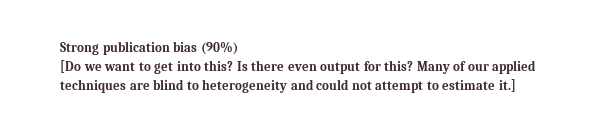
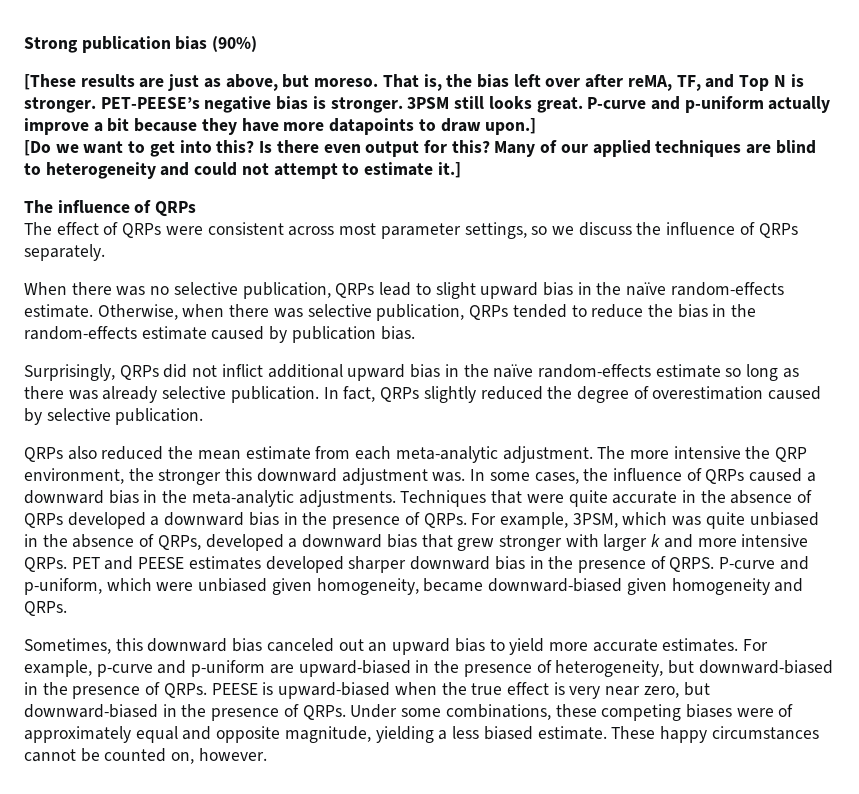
(238, 48) none -> [24,74,804,91] [24,96,831,113] [24,118,537,135] // [These results are just as above, but moreso. That is, the bias left over after reMA, TF, and Top N is stronger. PET-PEESE’s negative bias is stronger. 3PSM still looks great. P-curve and p-uniform actually improve a bit because they have more datapoints to draw upon.]
(516, 85) none -> [24,200,197,217] [24,222,798,239] [24,244,105,261] [24,282,784,299] [24,304,757,321] [24,326,415,343] [24,364,799,381] [24,386,822,403] [24,408,204,425] [24,446,808,463] [24,468,816,485] [24,490,813,507] [24,512,819,529] [24,534,809,551] [24,556,809,573] [24,578,804,595] [24,601,67,616] [24,638,769,655] [24,660,833,677] [24,682,710,699] [24,704,794,721] [24,726,819,743] [24,748,267,764] // The influence of QRPs // The effect of QRPs were consistent across most parameter settings, so we discuss the influence of QRPs separately. // When there was no selective publication, QRPs lead to slight upward bias in the naïve random-effects estimate. Otherwise, when there was selective publication, QRPs tended to reduce the bias in the random-effects estimate caused by publication bias. // Surprisingly, QRPs did not inflict additional upward bias in the naïve random-effects estimate so long as there was already selective publication. In fact, QRPs slightly reduced the degree of overestimation caused by selective publication. // QRPs also reduced the mean estimate from each meta-analytic adjustment. The more intensive the QRP environment, the stronger this downward adjustment was. In some cases, the influence of QRPs caused a downward bias in the meta-analytic adjustments. Techniques that were quite accurate in the absence of QRPs developed a downward bias in the presence of QRPs. For example, 3PSM, which was quite unbiased in the absence of QRPs, developed a downward bias that grew stronger with larger k and more intensive QRPs. PET and PEESE estimates developed sharper downward bias in the presence of QRPS. P-curve and p-uniform, which were unbiased given homogeneity, became downward-biased given homogeneity and QRPs. // Sometimes, this downward bias canceled out an upward bias to yield more accurate estimates. For example, p-curve and p-uniform are upward-biased in the presence of heterogeneity, but downward-biased in the presence of QRPs. PEESE is upward-biased when the true effect is very near zero, but downward-biased in the presence of QRPs. Under some combinations, these competing biases were of approximately equal and opposite magnitude, yielding a less biased estimate. These happy circumstances cannot be counted on, however.

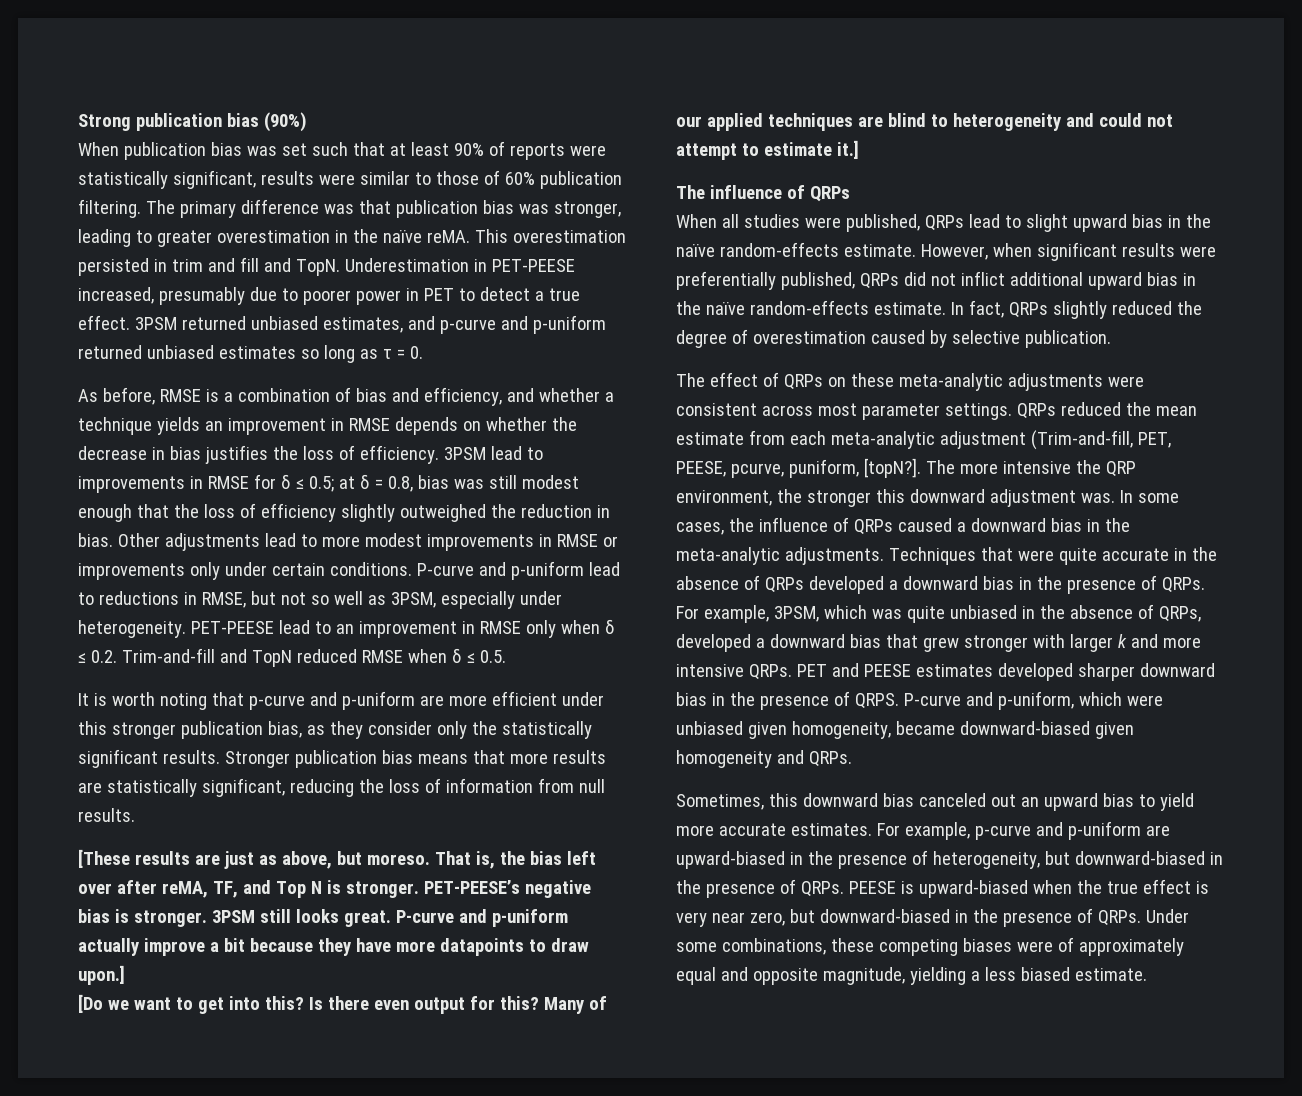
(258, 44) none -> [78,141,606,160] [78,170,622,189] [78,199,621,218] [78,229,626,247] [78,257,575,276] [78,287,580,305] [78,315,606,334] [78,345,423,363] [78,387,614,406] [78,417,577,435] [78,445,543,464] [78,474,579,493] [78,503,610,522] [78,533,618,551] [78,561,620,580] [78,591,562,609] [78,619,615,638] [78,648,506,667] [78,691,604,710] [78,721,592,739] [78,749,606,768] [78,778,605,797] [78,808,135,822] // When publication bias was set such that at least 90% of reports were statistically significant, results were similar to those of 60% publication filtering. The primary difference was that publication bias was stronger, leading to greater overestimation in the naïve reMA. This overestimation persisted in trim and fill and TopN. Underestimation in PET-PEESE increased, presumably due to poorer power in PET to detect a true effect. 3PSM returned unbiased estimates, and p-curve and p-uniform returned unbiased estimates so long as τ = 0. // As before, RMSE is a combination of bias and efficiency, and whether a technique yields an improvement in RMSE depends on whether the decrease in bias justifies the loss of efficiency. 3PSM lead to improvements in RMSE for δ ≤ 0.5; at δ = 0.8, bias was still modest enough that the loss of efficiency slightly outweighed the reduction in bias. Other adjustments lead to more modest improvements in RMSE or improvements only under certain conditions. P-curve and p-uniform lead to reductions in RMSE, but not so well as 3PSM, especially under heterogeneity. PET-PEESE lead to an improvement in RMSE only when δ ≤ 0.2. Trim-and-fill and TopN reduced RMSE when δ ≤ 0.5. // It is worth noting that p-curve and p-uniform are more efficient under this stronger publication bias, as they consider only the statistically significant results. Stronger publication bias means that more results are statistically significant, reducing the loss of information from null results.
[24,222,798,239] [24,244,105,261] [24,282,331,299] The effect of QRPs were consistent across most parameter settings, so we discuss the influence of QRPs separately. // When there was no selective publication, -> [676,214,920,232] When all studies were published,
[97,304,757,321] [24,326,415,343] [24,364,115,381] Otherwise, when there was selective publication, QRPs tended to reduce the bias in the random-effects estimate caused by publication bias. // Surprisingly, -> [920,242,1216,261] [676,271,855,290] However, when significant results were preferentially published,
[655,364,799,381] [24,386,319,403] estimate so long as there was already selective publication. -> [873,302,946,315] estimate.
[24,446,97,462] QRPs also -> [676,372,1144,391] [676,403,1056,420] The effect of QRPs on these meta-analytic adjustments were consistent across most parameter settings. QRPs
[502,446,593,463] adjustment. -> [939,430,1171,450] [676,458,921,478] adjustment (Trim-and-fill, PET, PEESE, pcurve, puniform, [topN?].
[611,726,819,743] [24,748,267,764] These happy circumstances cannot be counted on, however. -> (1147, 974) none

